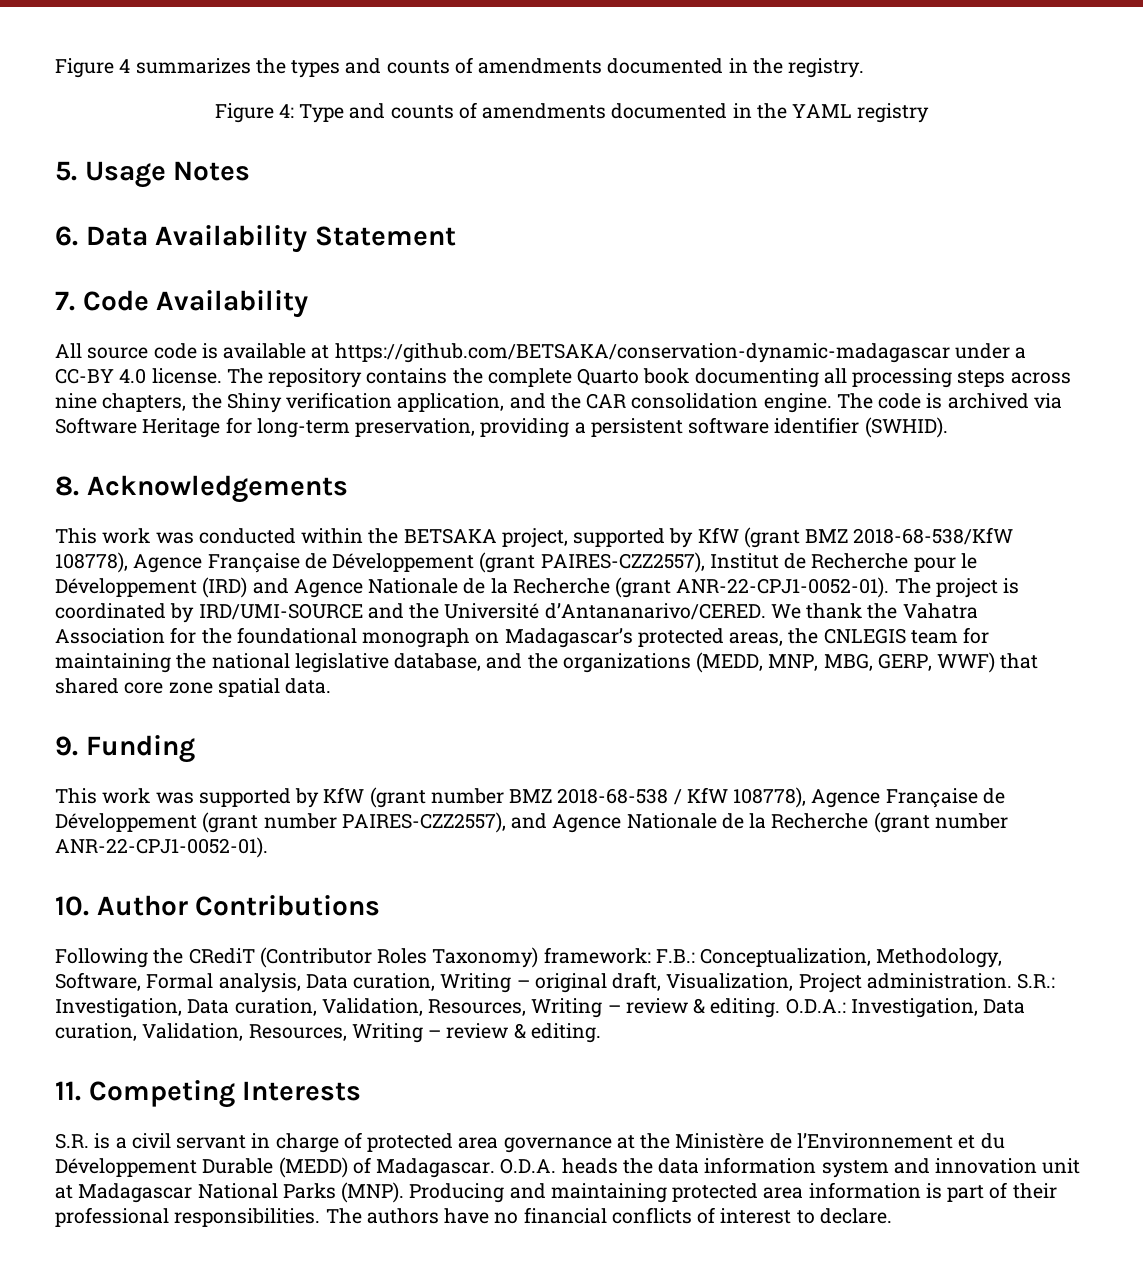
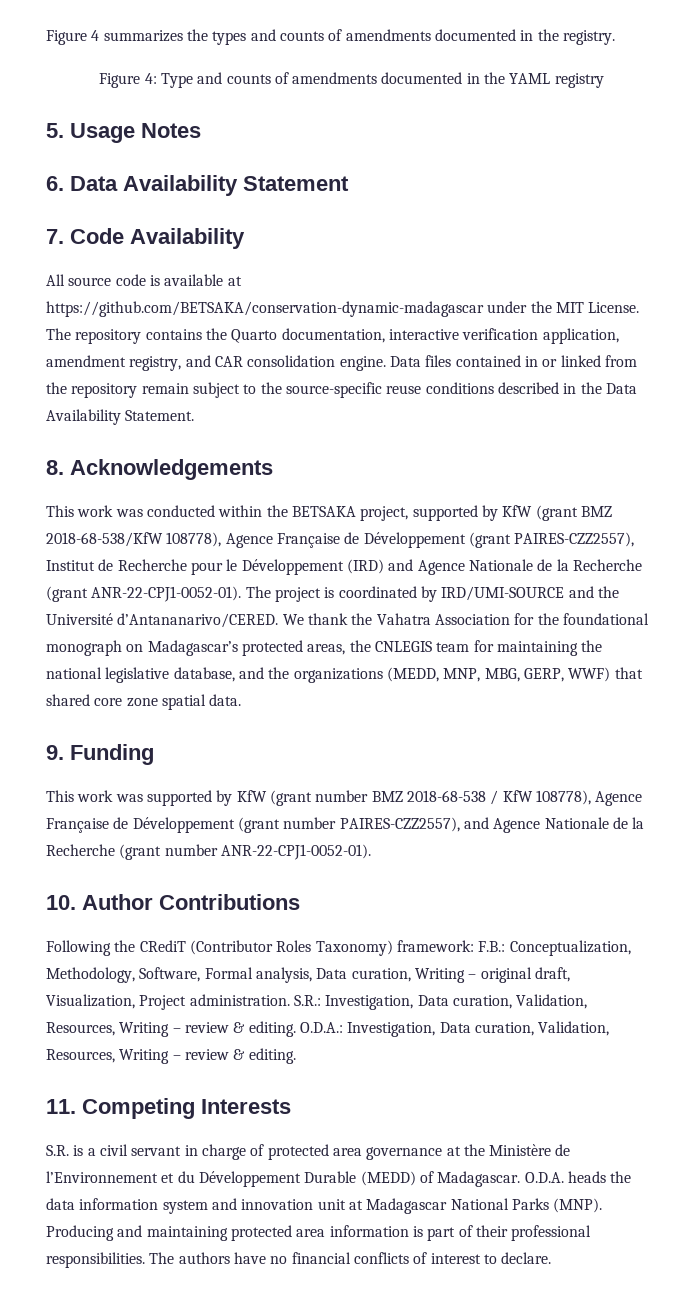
[1015,347,1027,359] [55,368,1071,388] [55,392,1062,413] [55,417,948,438] a CC-BY 4.0 license. The repository contains the complete Quarto book documenting all processing steps across nine chapters, the Shiny verification application, and the CAR consolidation engine. The code is archived via Software Heritage for long-term preservation, providing a persistent software identifier (SWHID). -> [530,301,640,313] [46,328,619,344] [46,355,637,371] [46,382,637,398] [46,409,195,425] the MIT License. The repository contains the Quarto documentation, interactive verification application, amendment registry, and CAR consolidation engine. Data files contained in or linked from the repository remain subject to the source-specific reuse conditions described in the Data Availability Statement.

